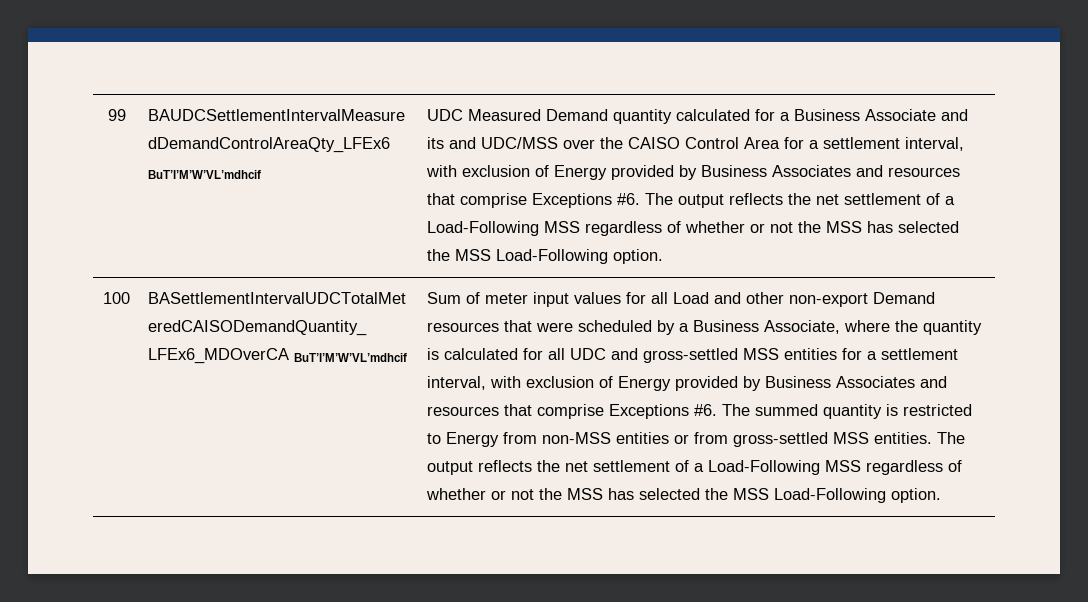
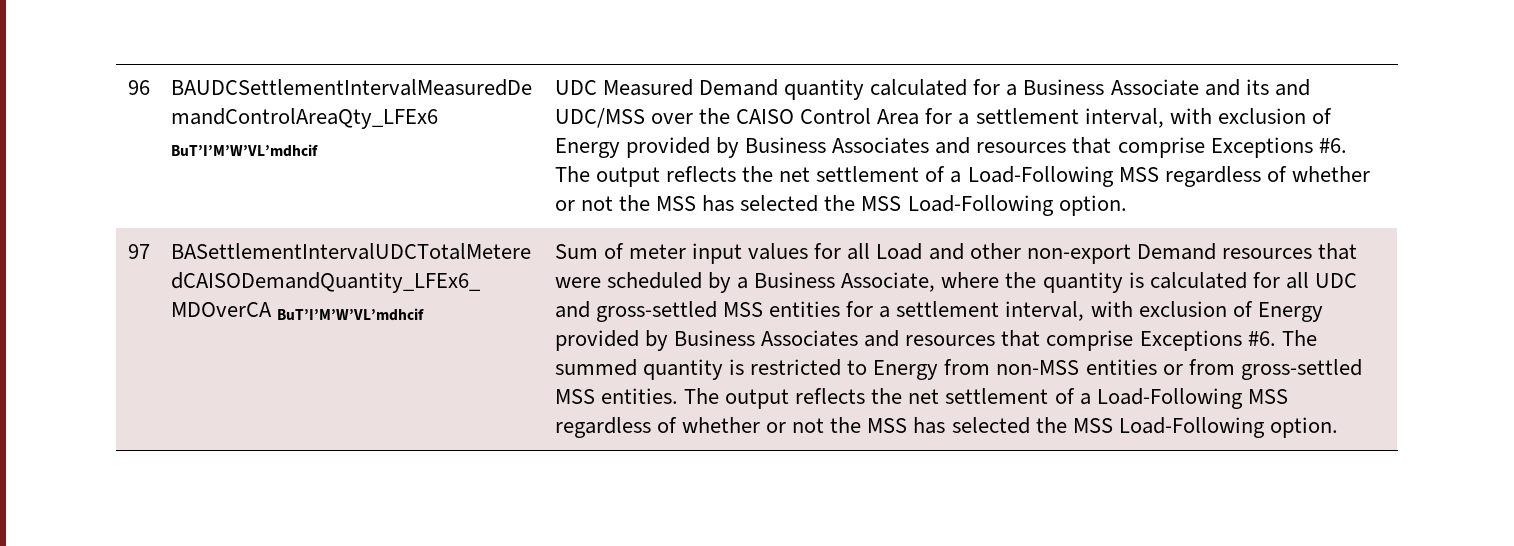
[107,109,126,121] 99 -> [127,80,150,95] 96
[103,292,130,304] 100 -> [127,244,150,259] 97

